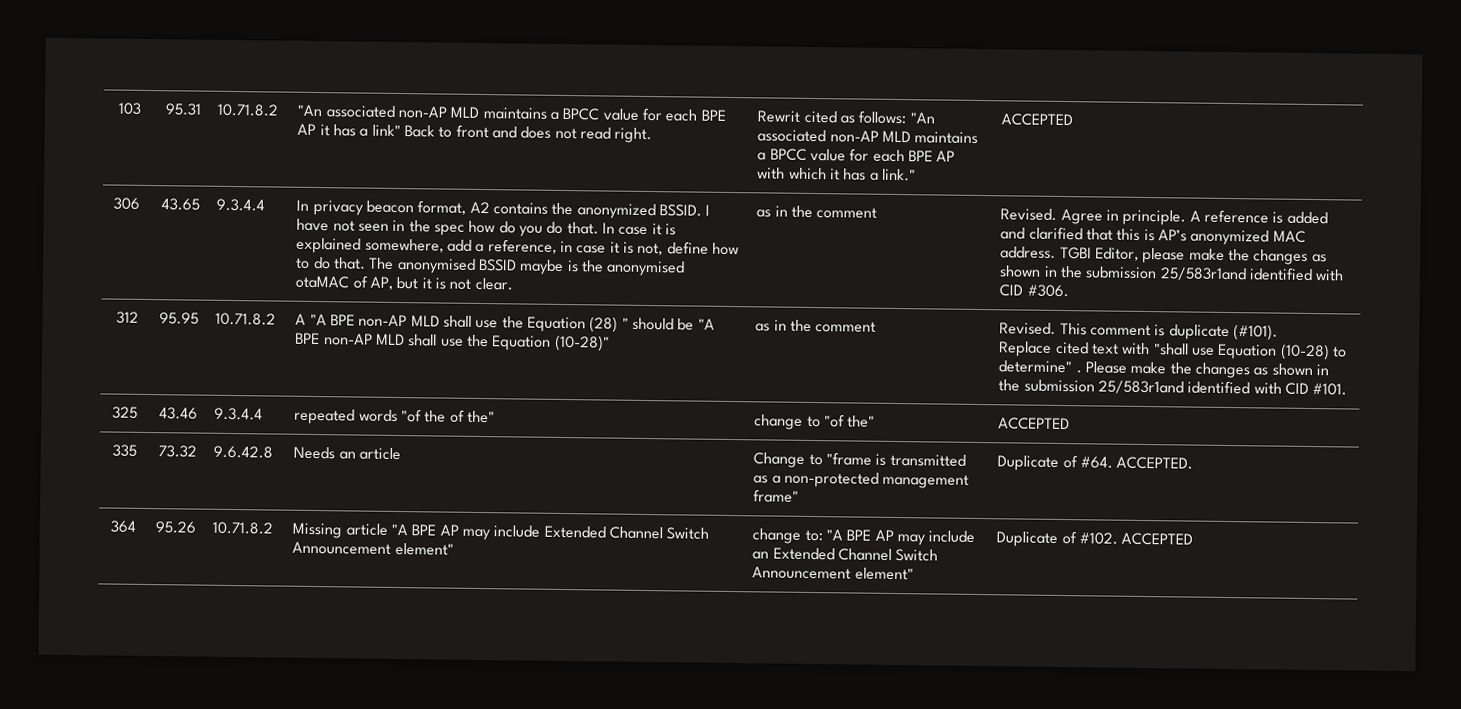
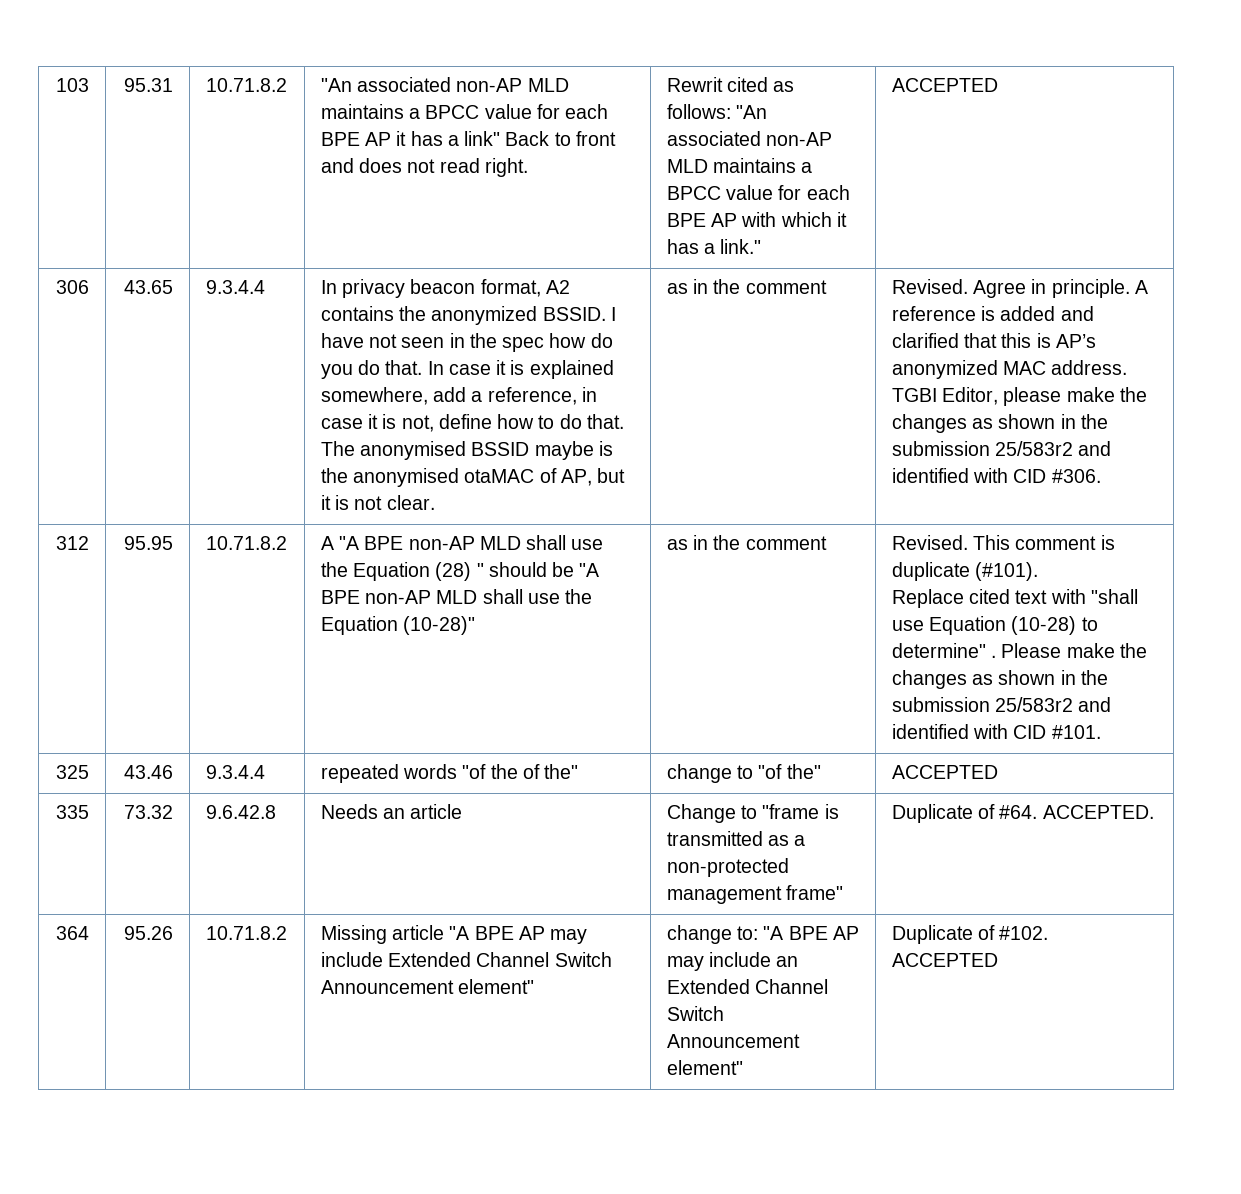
[1159,267,1247,282] 25/583r1and -> [995,441,1112,456] 25/583r2 and
[1097,380,1184,395] 25/583r1and -> [995,697,1112,712] 25/583r2 and

